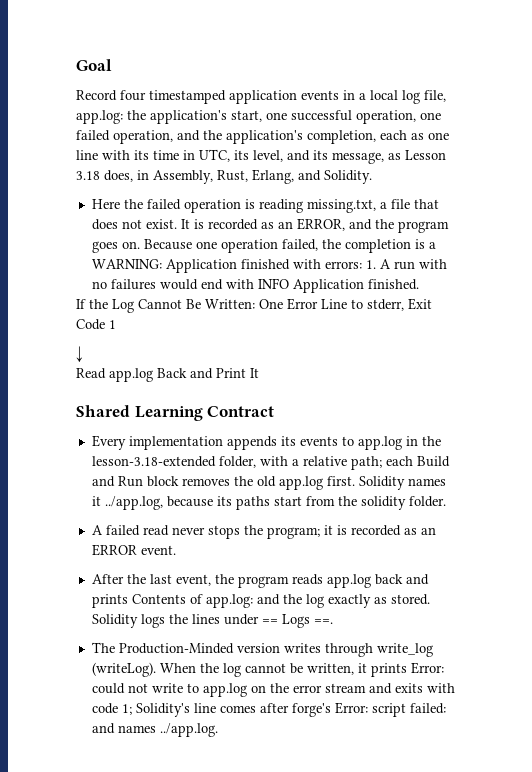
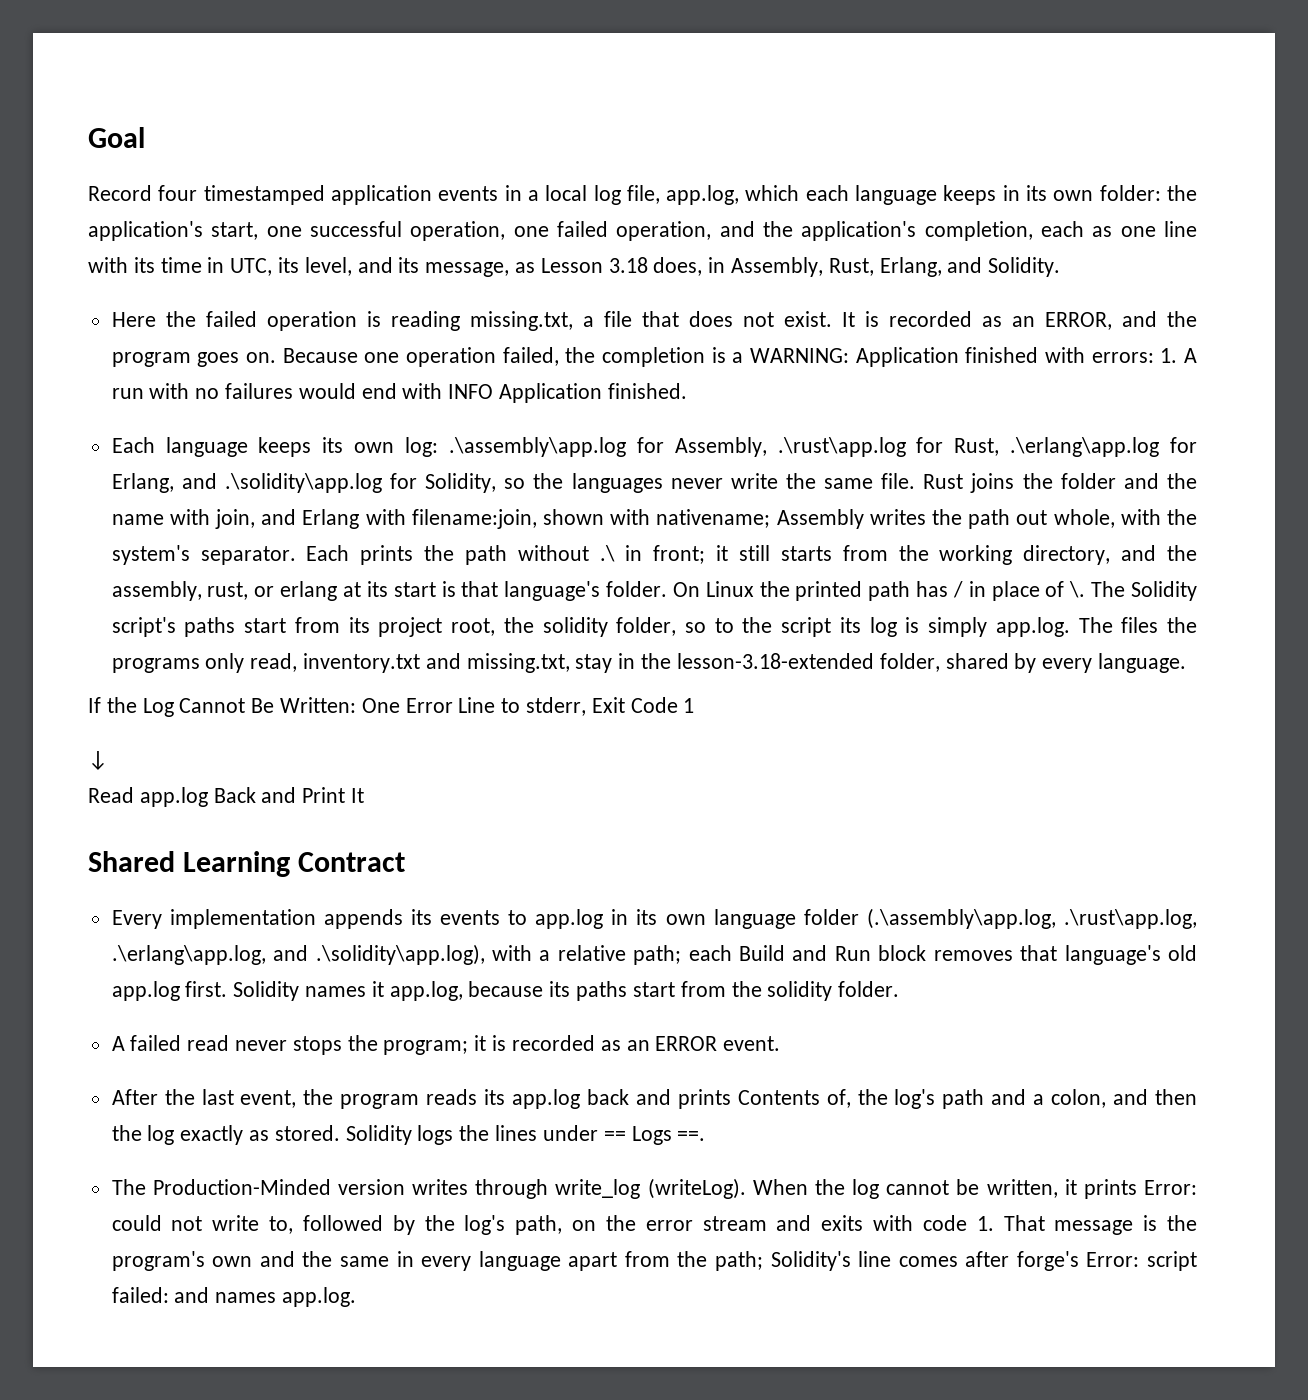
[76,110,123,124] app.log: -> [666,185,1161,205] app.log, which each language keeps in its own folder:
(419, 284) none -> [111,437,1197,457] [111,473,1197,493] [111,509,1198,529] [111,545,1197,565] [111,581,1197,601] [111,617,1198,637] [111,653,1186,673] // Each language keeps its own log: .\assembly\app.log for Assembly, .\rust\app.log for Rust, .\erlang\app.log for Erlang, and .\solidity\app.log for Solidity, so the languages never write the same file. Rust joins the folder and the name with join, and Erlang with filename:join, shown with nativename; Assembly writes the path out whole, with the system's separator. Each prints the path without .\ in front; it still starts from the working directory, and the assembly, rust, or erlang at its start is that language's folder. On Linux the printed path has / in place of \. The Solidity script's paths start from its project root, the solidity folder, so to the script its log is simply app.log. The files the programs only read, inventory.txt and missing.txt, stay in the lesson-3.18-extended folder, shared by every language.
[421,436,441,446] [91,456,256,468] the lesson-3.18-extended folder, -> [636,908,1197,929] [111,944,485,965] its own language folder (.\assembly\app.log, .\rust\app.log, .\erlang\app.log, and .\solidity\app.log),
[233,476,253,486] the -> [1020,945,1161,965] that language's
[104,496,163,510] ../app.log, -> [389,981,463,1001] app.log,
(323, 579) none -> [484,1089,506,1105] its
[189,594,280,608] of app.log: and -> [826,1089,1197,1109] of, the log's path and a colon, and then
[186,683,247,697] to app.log -> [269,1215,563,1235] to, followed by the log's path,
[121,704,132,715] 1; -> [976,1215,1197,1235] [111,1251,763,1271] 1. That message is the program's own and the same in every language apart from the path;
[159,723,218,737] ../app.log. -> [282,1287,357,1307] app.log.

